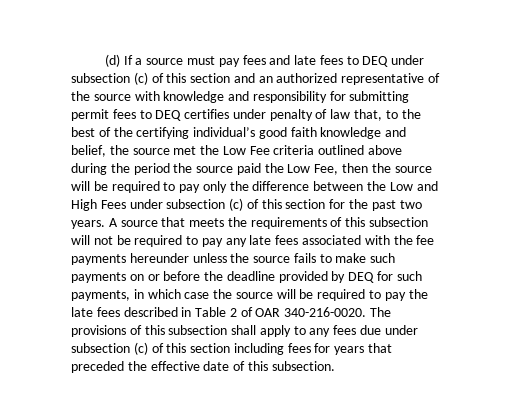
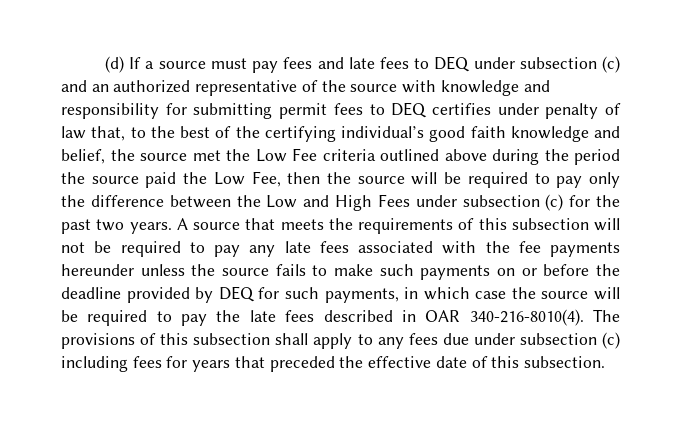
[151,73,231,83] of this section -> (620, 64) none
[246,199,326,209] of this section -> (564, 202) none
[195,307,367,317] Table 2 of OAR 340-216-0020. -> [425,309,584,326] OAR 340-216-8010(4).
[151,343,231,353] of this section -> (620, 340) none

